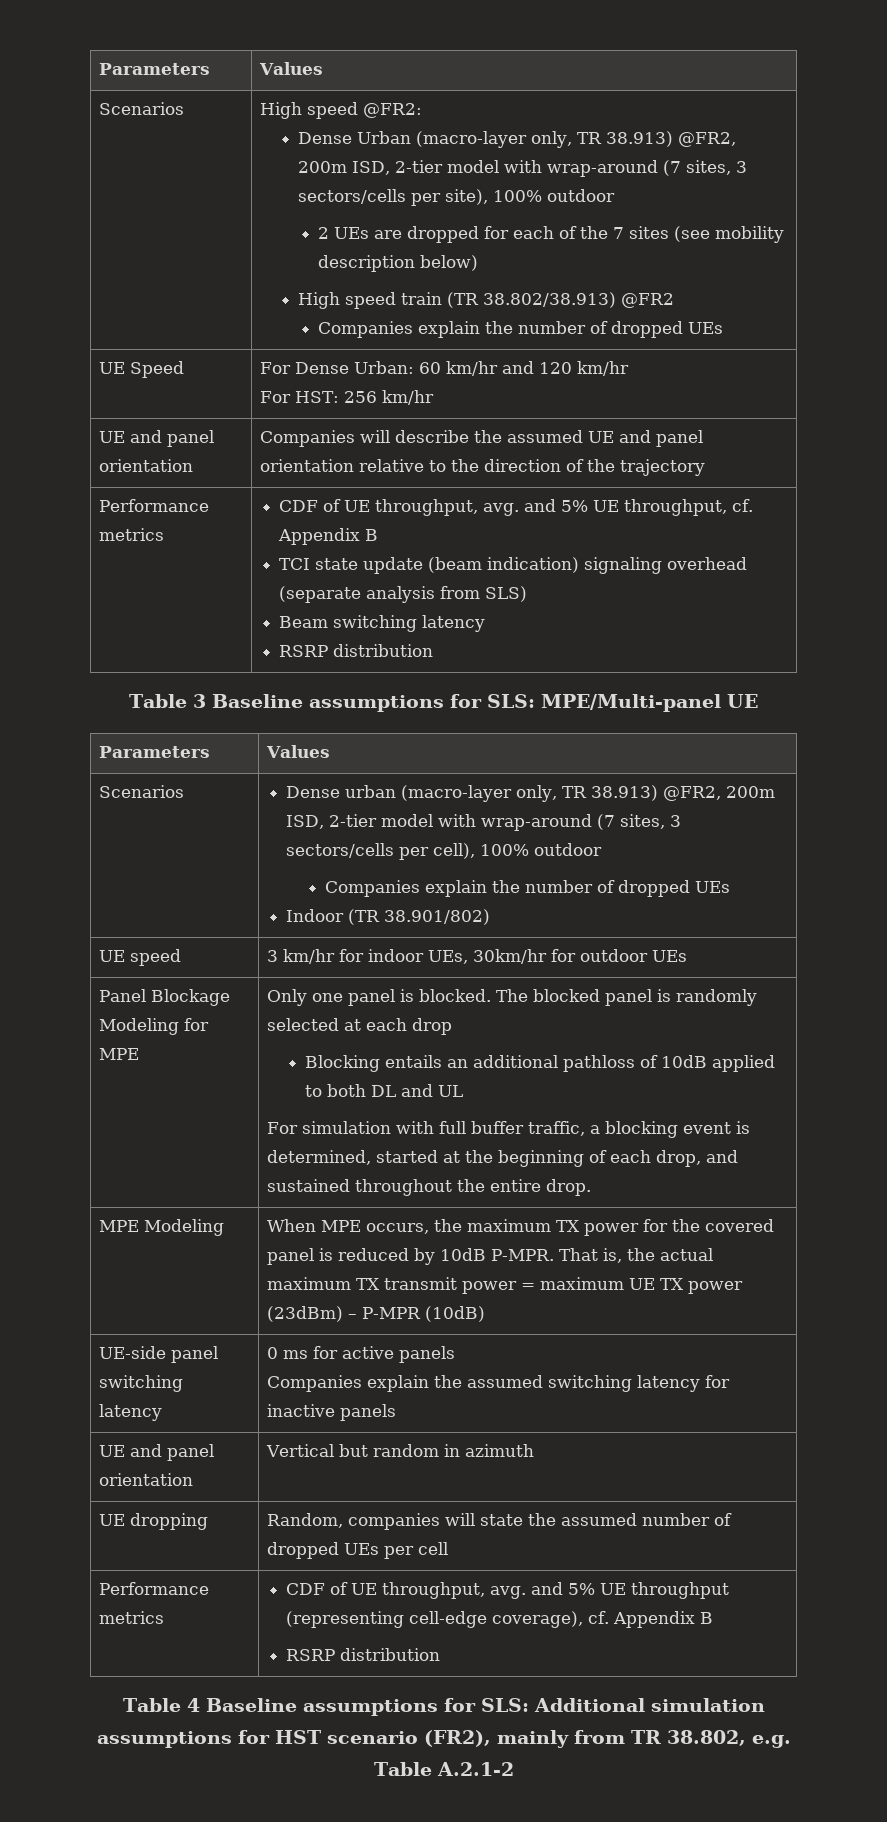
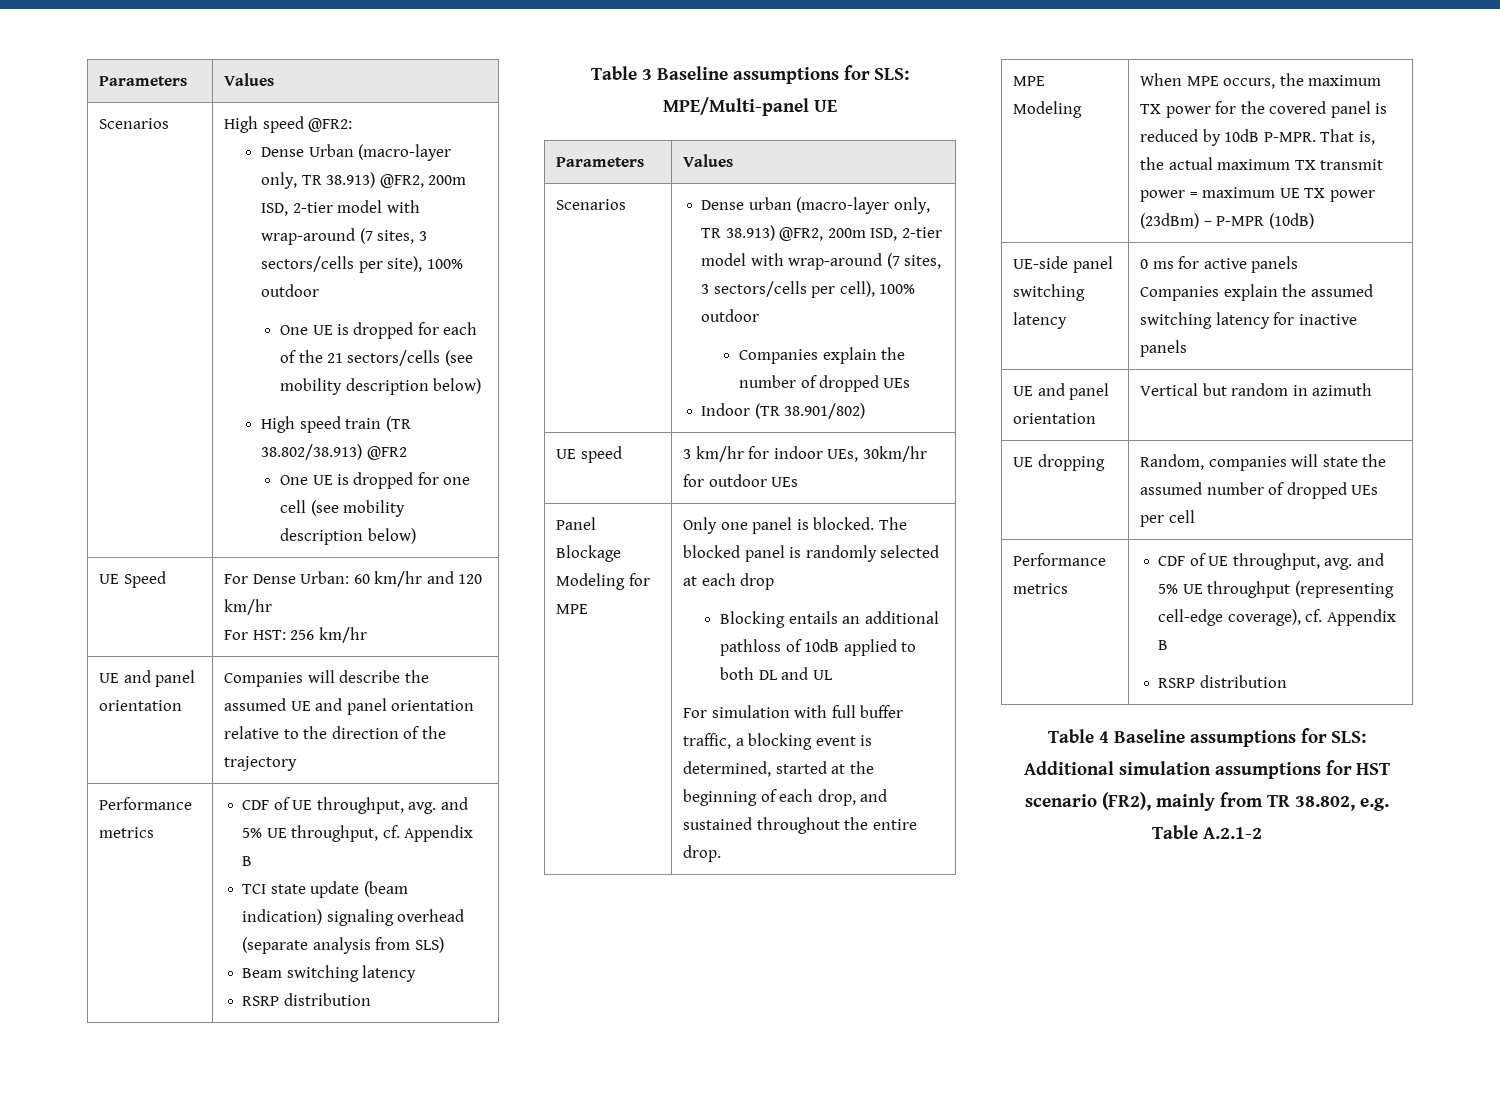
[317,227,402,239] 2 UEs are -> [280,324,349,335] One UE is
[612,226,669,239] 7 sites -> [326,350,441,366] 21 sectors/cells
[317,321,723,338] Companies explain the number of dropped UEs -> [280,472,471,489] [280,500,405,517] [280,528,416,545] One UE is dropped for one cell (see mobility description below)

